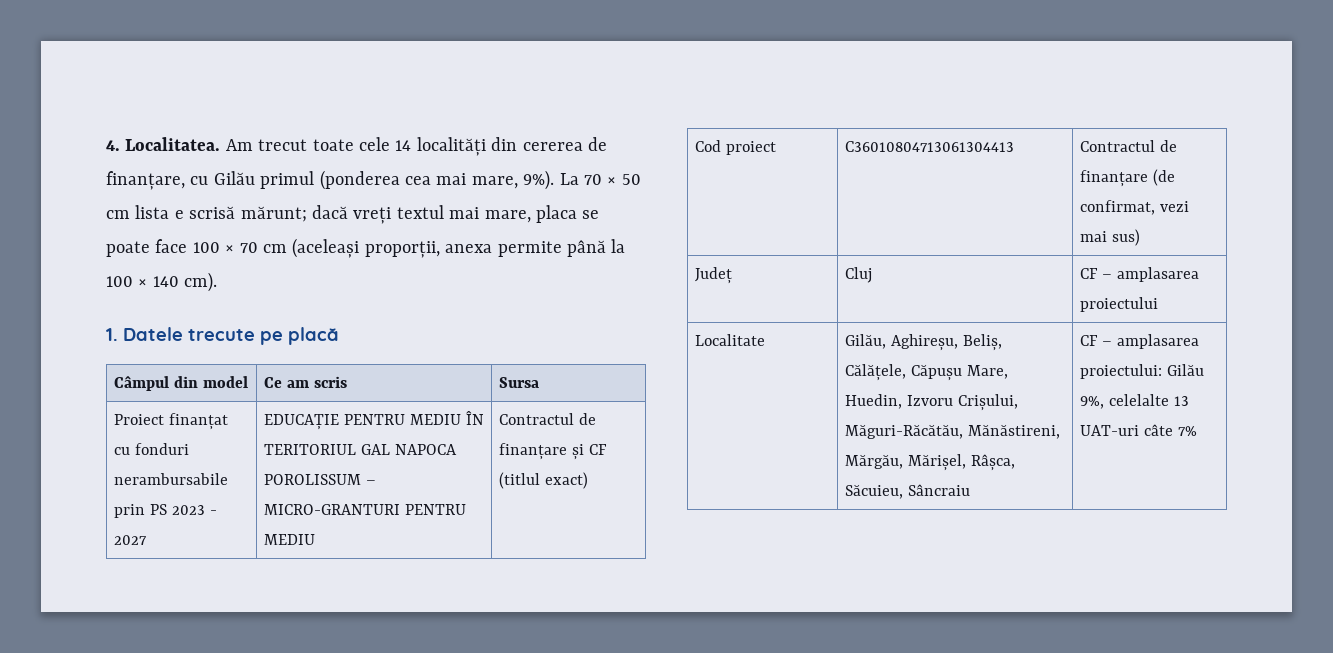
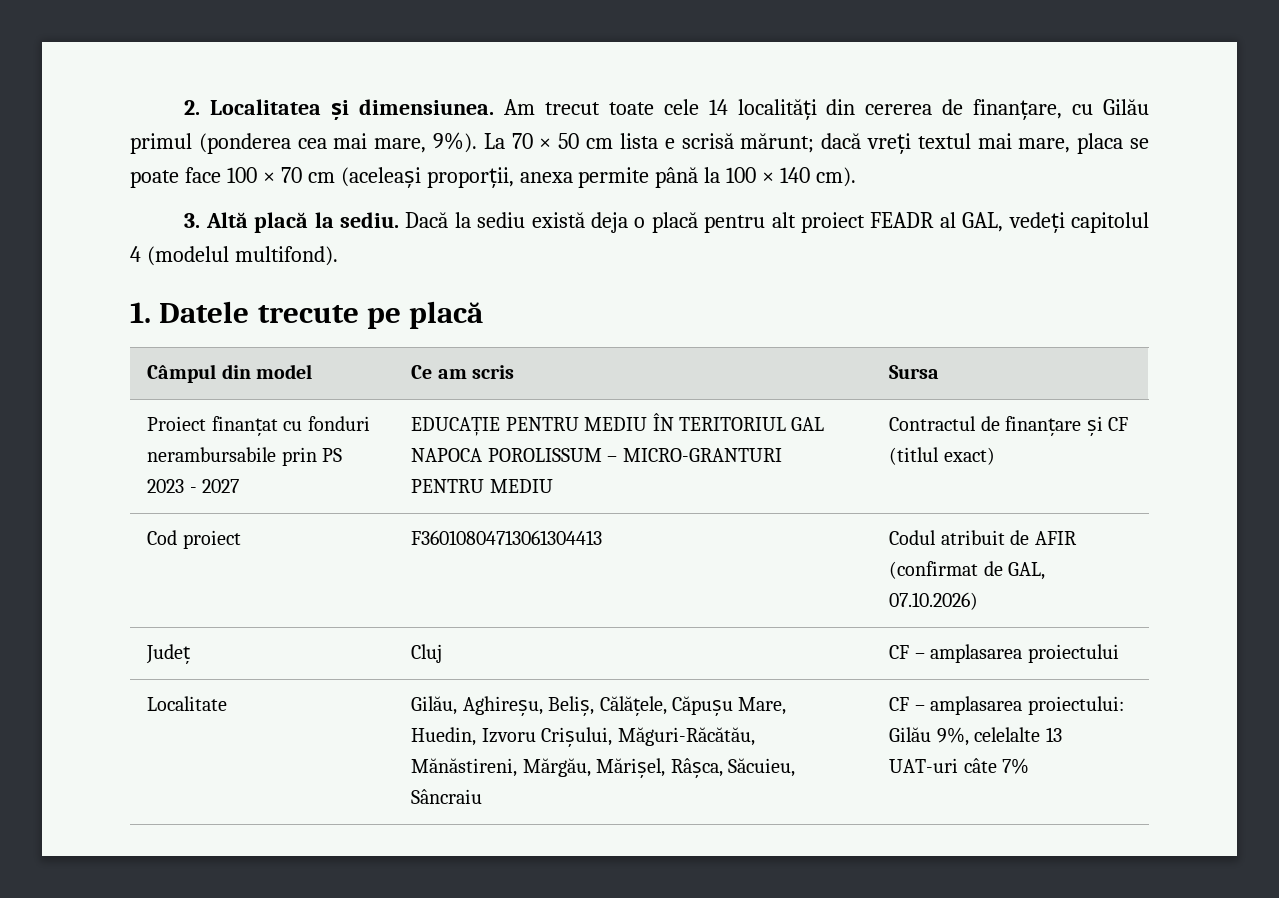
[106,137,221,151] 4. Localitatea. -> [184,99,495,120] 2. Localitatea și dimensiunea.
(218, 282) none -> [184,212,1149,233] [130,246,338,266] // 3. Altă placă la sediu. Dacă la sediu există deja o placă pentru alt proiect FEADR al GAL, vedeți capitolul 4 (modelul multifond).
[845,141,1015,152] [1080,140,1178,152] [1080,169,1176,187] [1080,200,1190,215] [1080,229,1141,246] C36010804713061304413 | Contractul de finanțare (de confirmat, vezi mai sus) -> [411,530,603,545] [889,530,1077,545] [889,561,1046,580] [889,592,979,610] F36010804713061304413 | Codul atribuit de AFIR (confirmat de GAL, 07.10.2026)

